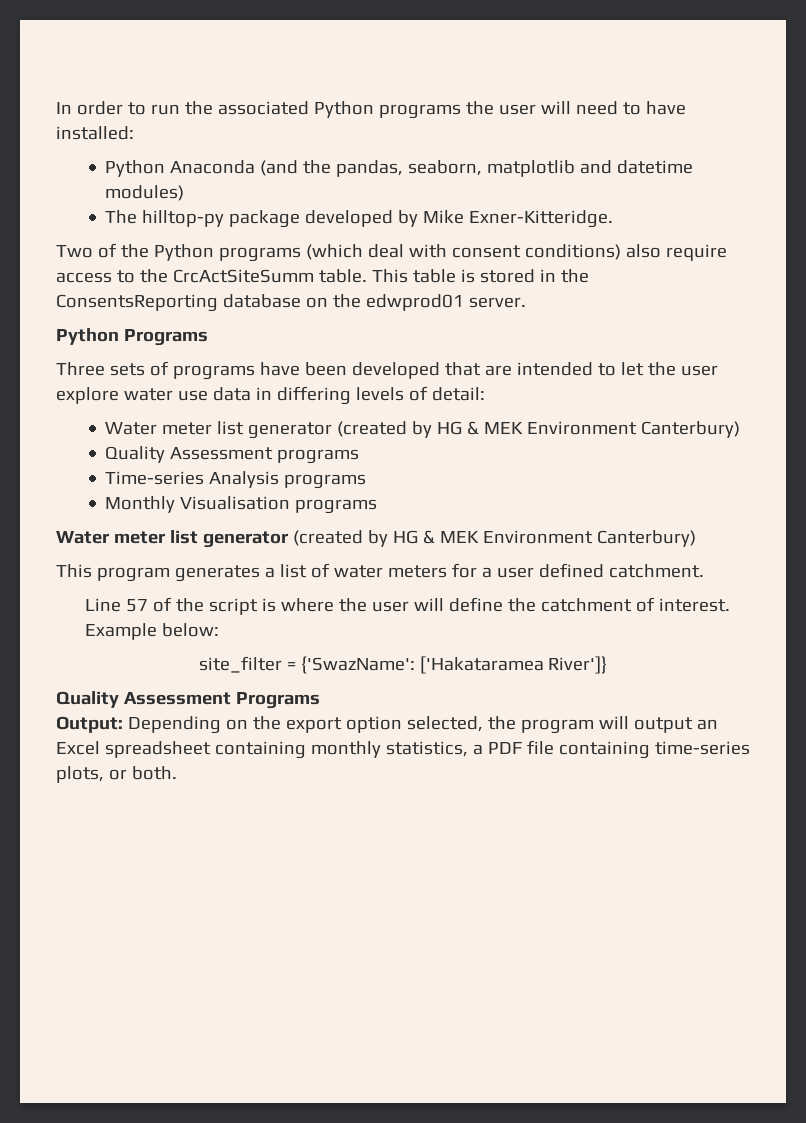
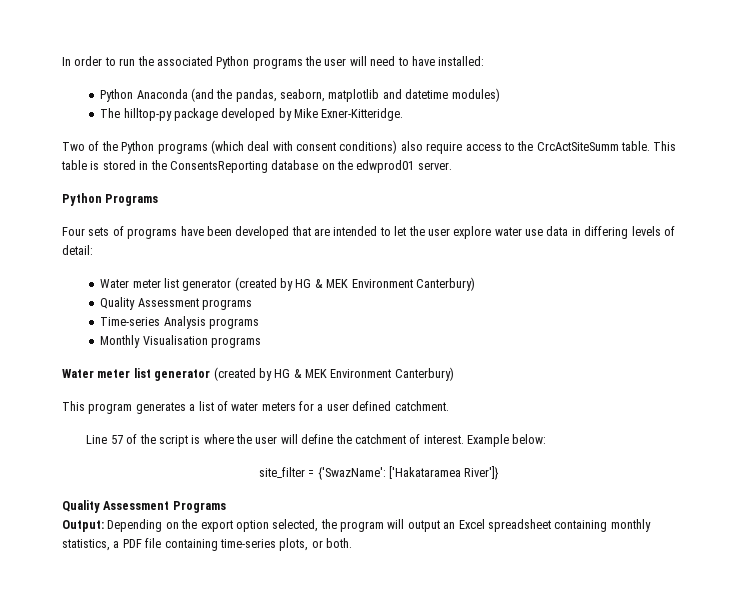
[56,362,105,376] Three -> [62,227,85,236] Four

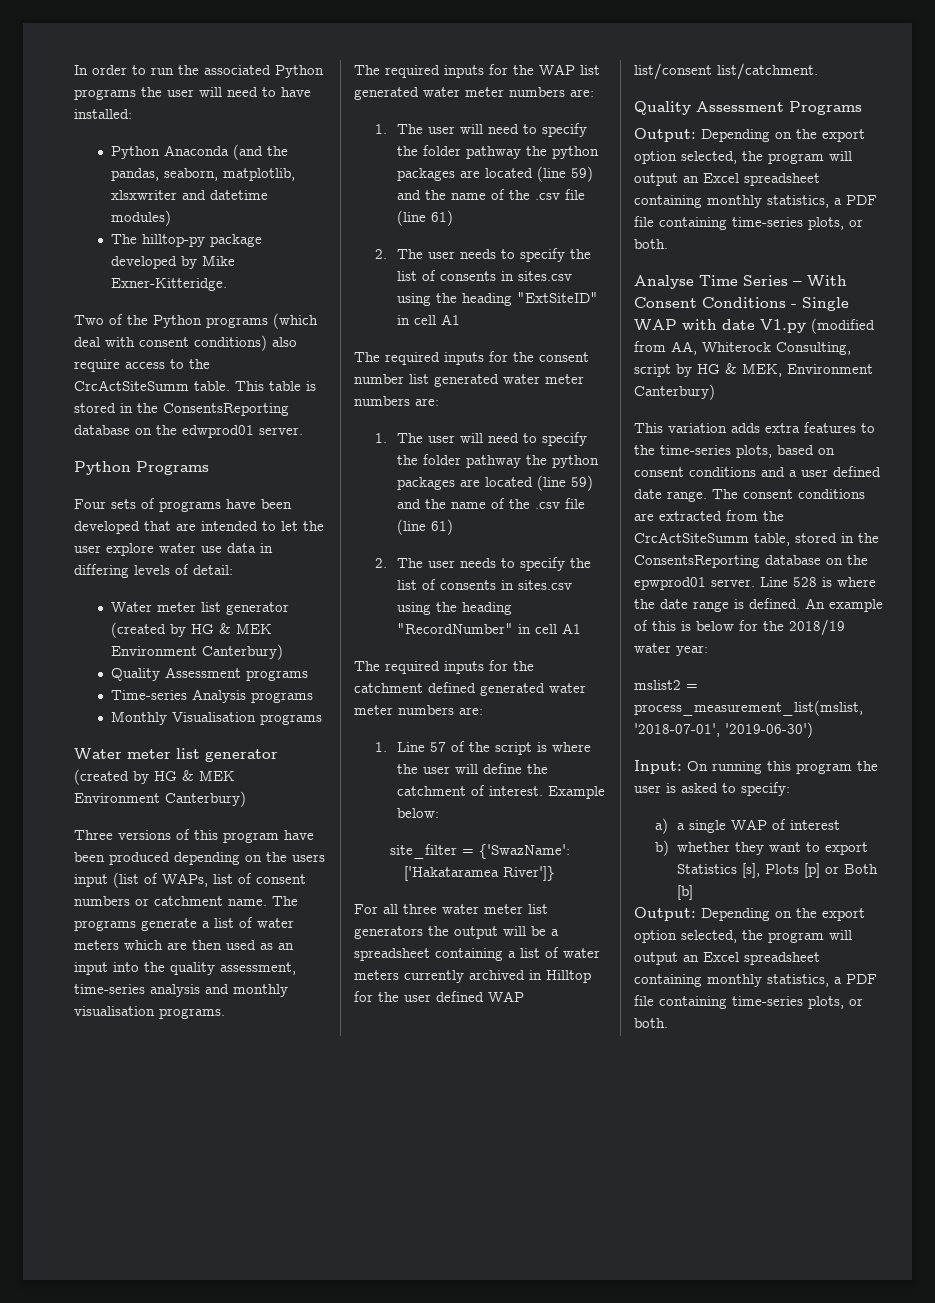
[328,89,380,102] matplotlib -> [223,168,296,181] [111,190,178,200] matplotlib, xlsxwriter
[62,401,449,414] This program generates a list of water meters for a user defined catchment. // -> [74,829,314,843] [74,852,325,865] [74,872,306,888] [74,896,298,906] [74,917,294,931] [74,940,294,950] [74,962,296,975] [74,984,288,997] [74,1006,225,1019] [354,64,600,78] [354,87,594,100] [375,123,587,137] [396,145,599,159] [396,166,593,182] [396,189,585,200] [396,210,453,226] [375,248,591,262] [396,270,572,281] [396,292,598,306] [396,314,460,325] [354,351,589,365] [354,374,584,387] [354,396,439,406] [375,432,587,446] [396,454,599,468] [396,475,593,491] [396,498,585,509] [396,519,453,535] [375,557,591,571] [396,579,572,590] [396,602,512,615] [396,623,581,634] [354,660,534,674] [354,682,586,696] [354,705,483,715] [375,742,388,752] Three versions of this program have been produced depending on the users input (list of WAPs, list of consent numbers or catchment name. The programs generate a list of water meters which are then used as an input into the quality assessment, time-series analysis and monthly visualisation programs. // The required inputs for the WAP list generated water meter numbers are: // 1. The user will need to specify the folder pathway the python packages are located (line 59) and the name of the .csv file (line 61) // 2. The user needs to specify the list of consents in sites.csv using the heading "ExtSiteID" in cell A1 // The required inputs for the consent number list generated water meter numbers are: // 1. The user will need to specify the folder pathway the python packages are located (line 59) and the name of the .csv file (line 61) // 2. The user needs to specify the list of consents in sites.csv using the heading "RecordNumber" in cell A1 // The required inputs for the catchment defined generated water meter numbers are: // 1.
(500, 473) none -> [354,904,548,914] [354,926,559,939] [354,947,600,961] [354,970,591,983] [354,991,524,1002] [634,63,818,80] // For all three water meter list generators the output will be a spreadsheet containing a list of water meters currently archived in Hilltop for the user defined WAP list/consent list/catchment.
(352, 543) none -> [634,275,847,289] [634,297,849,311] [634,318,875,334] [634,341,851,355] [634,363,873,377] [634,384,715,400] [634,422,875,433] [634,445,835,458] [634,466,881,477] [634,489,865,502] [634,510,784,521] [634,532,879,546] [634,555,868,568] [634,577,876,590] [634,598,883,612] [634,619,845,636] [634,643,708,656] [634,680,698,690] [634,700,863,716] [634,722,813,738] [634,760,878,774] [634,782,790,796] [655,818,840,834] [655,840,868,856] [676,863,878,878] [676,885,693,900] [634,907,865,921] [634,930,852,943] [634,952,820,965] [634,974,877,987] [634,995,863,1009] [634,1018,668,1028] // Analyse Time Series – With Consent Conditions - Single WAP with date V1.py (modified from AA, Whiterock Consulting, script by HG & MEK, Environment Canterbury) // This variation adds extra features to the time-series plots, based on consent conditions and a user defined date range. The consent conditions are extracted from the CrcActSiteSumm table, stored in the ConsentsReporting database on the epwprod01 server. Line 528 is where the date range is defined. An example of this is below for the 2018/19 water year: // mslist2 = process_measurement_list(mslist, '2018-07-01', '2019-06-30') // Input: On running this program the user is asked to specify: // a) a single WAP of interest // b) whether they want to export Statistics [s], Plots [p] or Both [b] // Output: Depending on the export option selected, the program will output an Excel spreadsheet containing monthly statistics, a PDF file containing time-series plots, or both.

